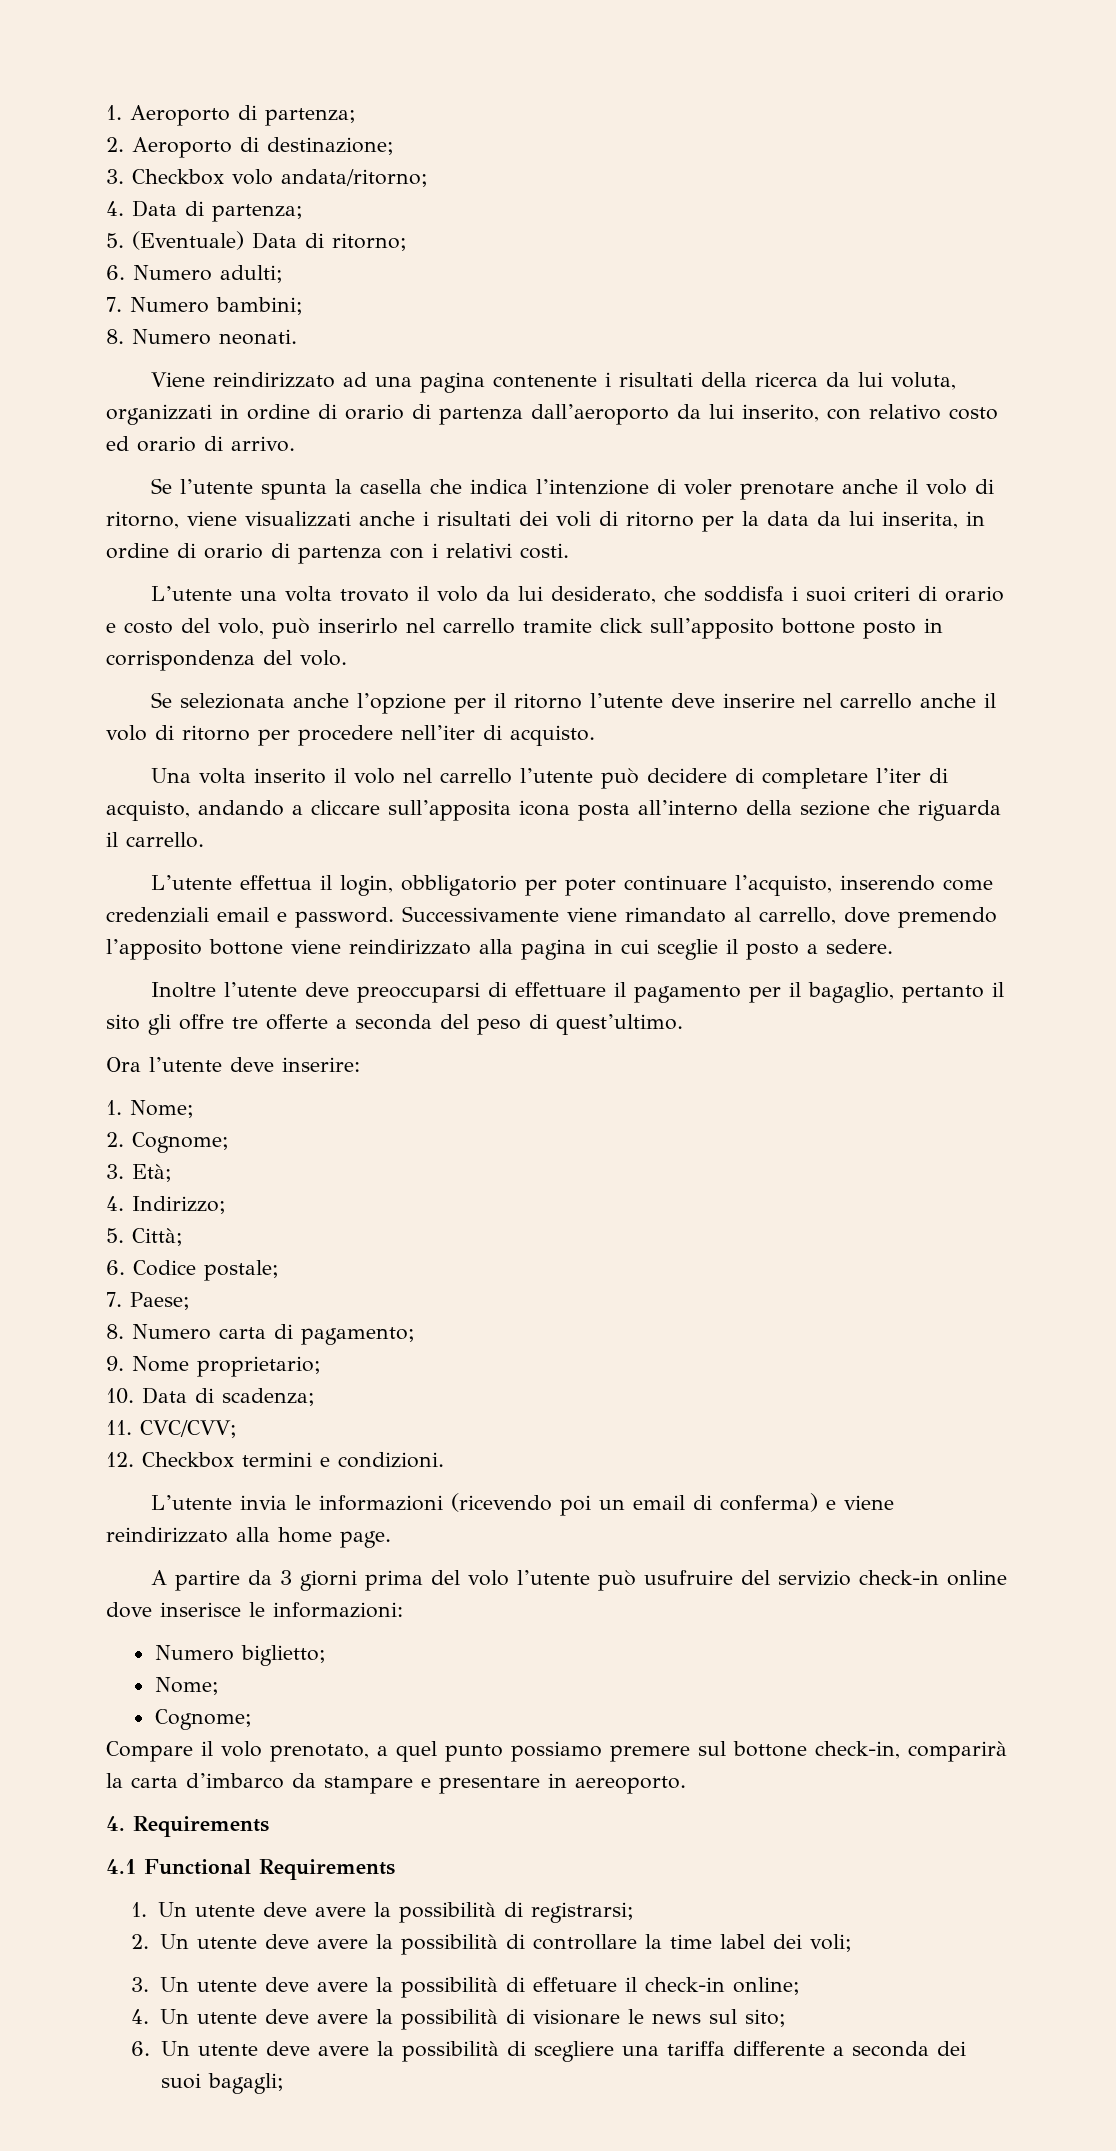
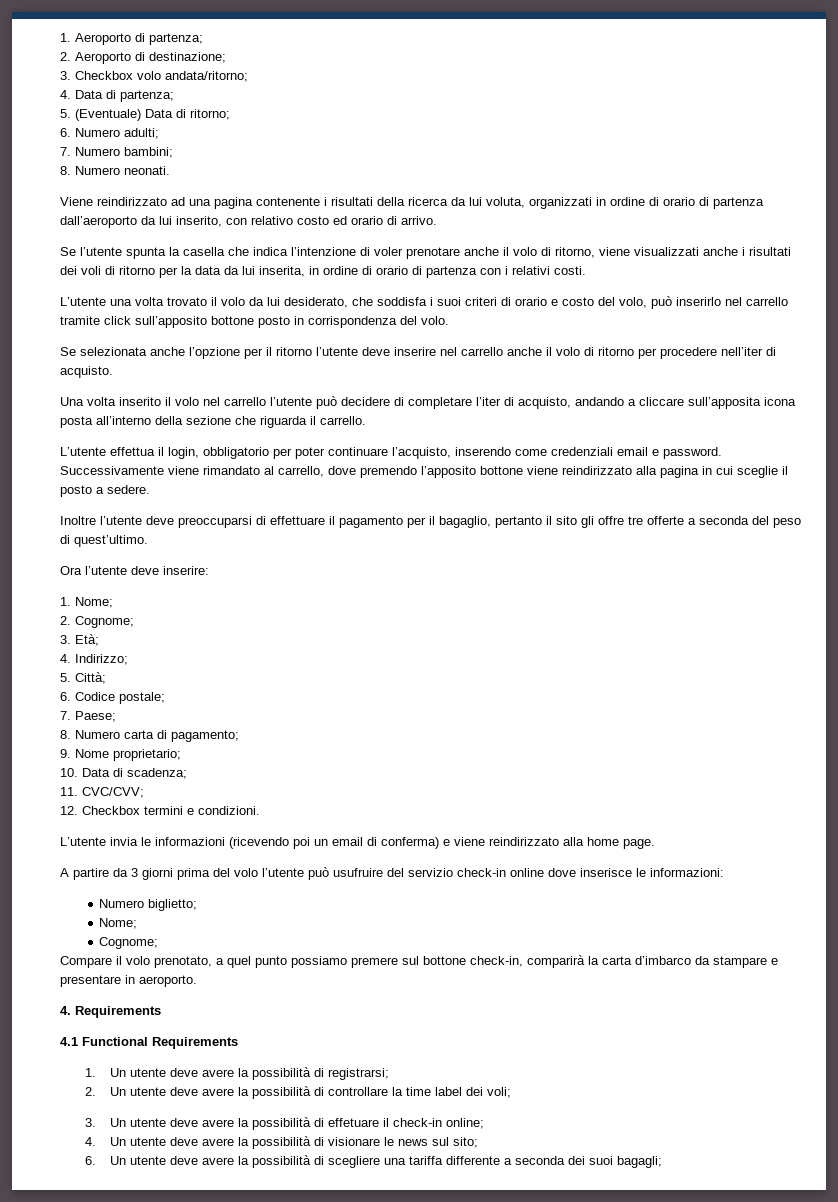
[575,1776,686,1794] aereoporto. -> [139,975,197,987] aeroporto.

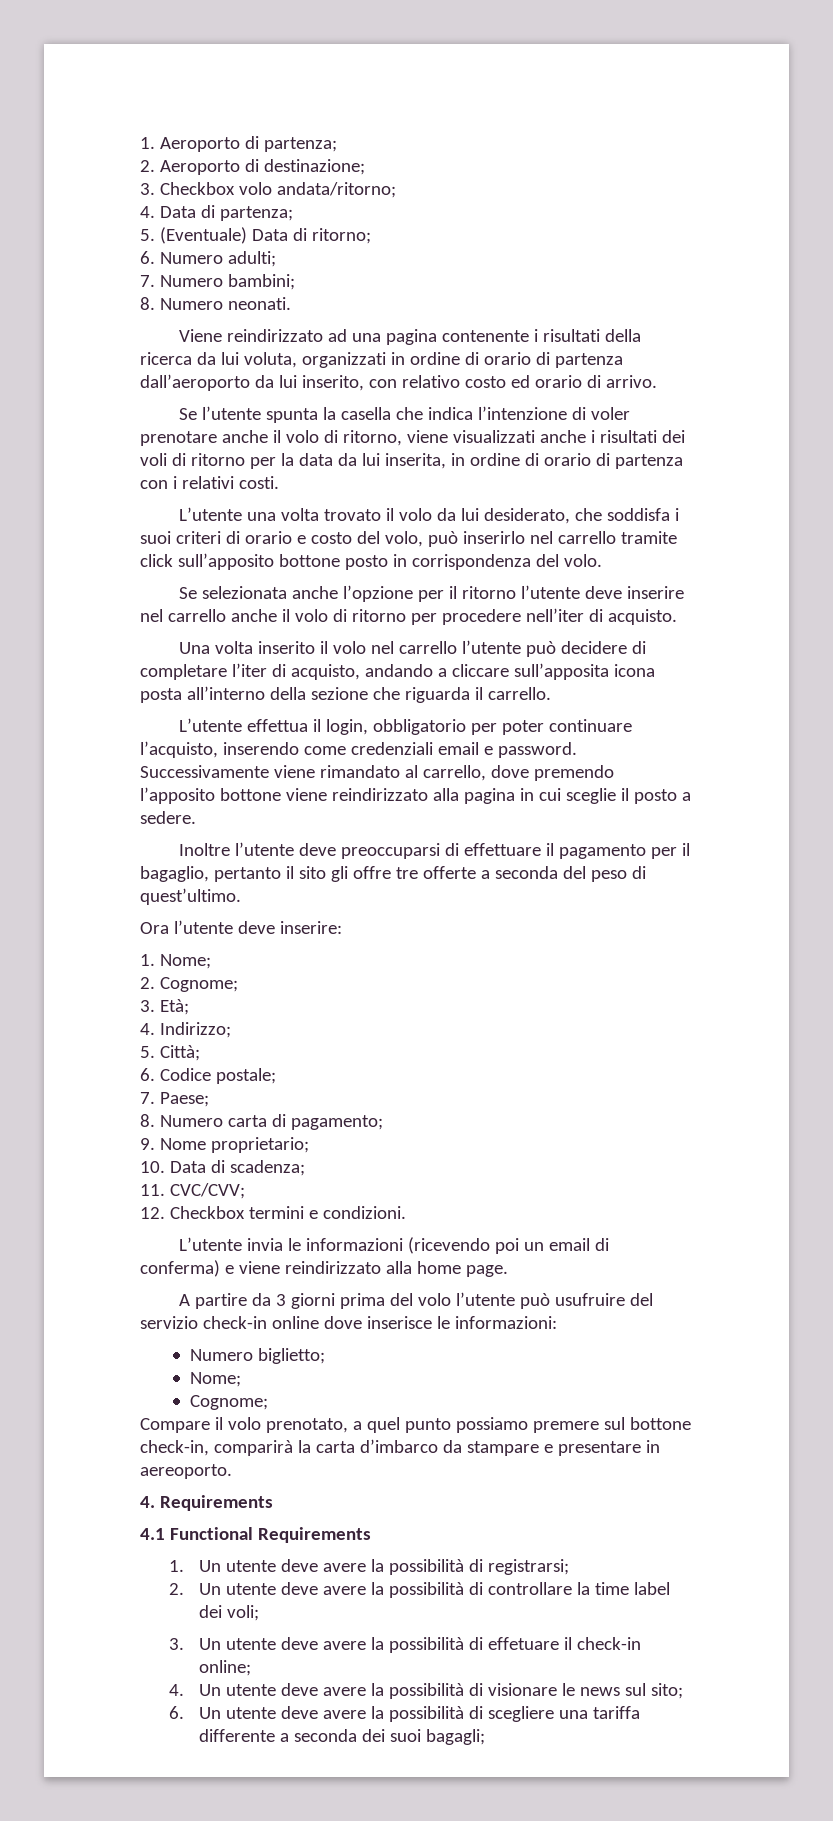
[139,975,197,987] aeroporto. -> [140,1464,232,1479] aereoporto.

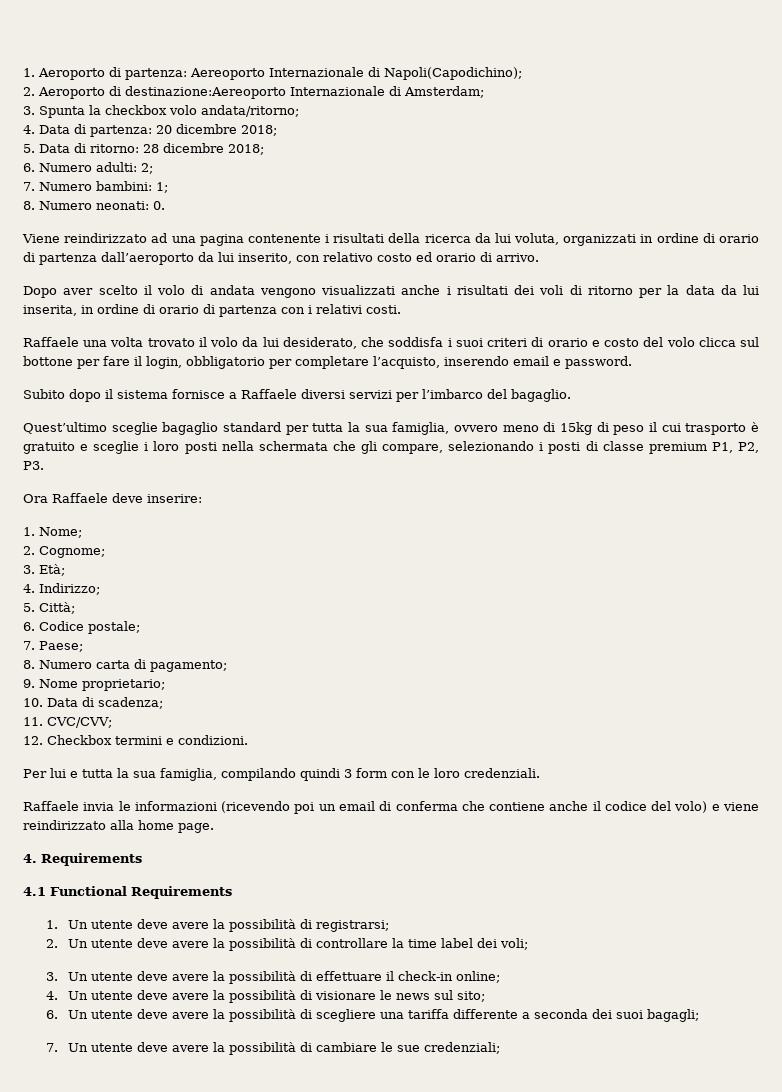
[263,137,337,152] [140,159,365,175] [140,182,235,195] partenza; // 2. Aeroporto di destinazione; // 3. Checkbox -> [125,67,522,80] [23,86,484,99] [23,105,167,118] partenza: Aereoporto Internazionale di Napoli(Capodichino); // 2. Aeroporto di destinazione:Aereoporto Internazionale di Amsterdam; // 3. Spunta la checkbox
[219,206,293,221] [140,227,371,244] partenza; // 5. (Eventuale) Data di ritorno; -> [90,124,277,137] [23,143,264,155] partenza: 20 dicembre 2018; // 5. Data di ritorno: 28 dicembre 2018;
[227,251,276,267] adulti; -> [96,162,153,174] adulti: 2;
[227,274,295,290] [140,297,291,310] bambini; // 8. Numero neonati. -> [96,181,168,193] [23,201,165,210] bambini: 1; // 8. Numero neonati: 0.
[179,406,631,423] [140,430,448,446] Se l’utente spunta la casella che indica l’intenzione di voler prenotare anche il volo di ritorno, viene -> [23,285,316,298] Dopo aver scelto il volo di andata vengono
[179,507,243,521] L’utente -> [23,337,79,347] Raffaele
[384,531,677,547] [140,553,602,570] [179,585,685,602] [140,608,677,625] [179,640,647,657] [140,663,655,680] [140,686,551,703] [179,718,633,735] [140,741,577,758] [140,765,614,781] [140,787,691,804] [140,811,196,824] [179,842,691,859] [140,866,646,882] [140,888,241,905] volo, può inserirlo nel carrello tramite click sull’apposito bottone posto in corrispondenza del volo. // Se selezionata anche l’opzione per il ritorno l’utente deve inserire nel carrello anche il volo di ritorno per procedere nell’iter di acquisto. // Una volta inserito il volo nel carrello l’utente può decidere di completare l’iter di acquisto, andando a cliccare sull’apposita icona posta all’interno della sezione che riguarda il carrello. // L’utente effettua il login, obbligatorio per poter continuare l’acquisto, inserendo come credenziali email e password. Successivamente viene rimandato al carrello, dove premendo l’apposito bottone viene reindirizzato alla pagina in cui sceglie il posto a sedere. // Inoltre l’utente deve preoccuparsi di effettuare il pagamento per il bagaglio, pertanto il sito gli offre tre offerte a seconda del peso di quest’ultimo. -> [666,337,759,347] [23,356,632,369] [23,389,571,402] [23,422,759,435] [23,441,759,454] [23,461,44,470] volo clicca sul bottone per fare il login, obbligatorio per completare l’acquisto, inserendo email e password. // Subito dopo il sistema fornisce a Raffaele diversi servizi per l’imbarco del bagaglio. // Quest’ultimo sceglie bagaglio standard per tutta la sua famiglia, ovvero meno di 15kg di peso il cui trasporto è gratuito e sceglie i loro posti nella schermata che gli compare, selezionando i posti di classe premium P1, P2, P3.
[173,920,233,934] l’utente -> [52,493,108,503] Raffaele
[179,1237,243,1251] L’utente -> [23,768,540,781] [23,801,79,811] Per lui e tutta la sua famiglia, compilando quindi 3 form con le loro credenziali. // Raffaele
[140,1260,220,1277] conferma) -> [395,801,708,813] conferma che contiene anche il codice del volo)
[179,1292,654,1309] [140,1316,557,1329] [189,1348,325,1364] [189,1372,241,1387] [189,1395,268,1410] [140,1417,691,1433] [140,1439,660,1456] [140,1464,232,1479] // A partire da 3 giorni prima del volo l’utente può usufruire del servizio check-in online dove inserisce le informazioni: // Numero biglietto; // Nome; // Cognome; // Compare il volo prenotato, a quel punto possiamo premere sul bottone check-in, comparirà la carta d’imbarco da stampare e presentare in aereoporto. -> (214, 828) none
[487,1637,559,1650] effetuare -> [316,971,383,981] effettuare
(485, 1737) none -> [45,1042,501,1055] // 7. Un utente deve avere la possibilità di cambiare le sue credenziali;

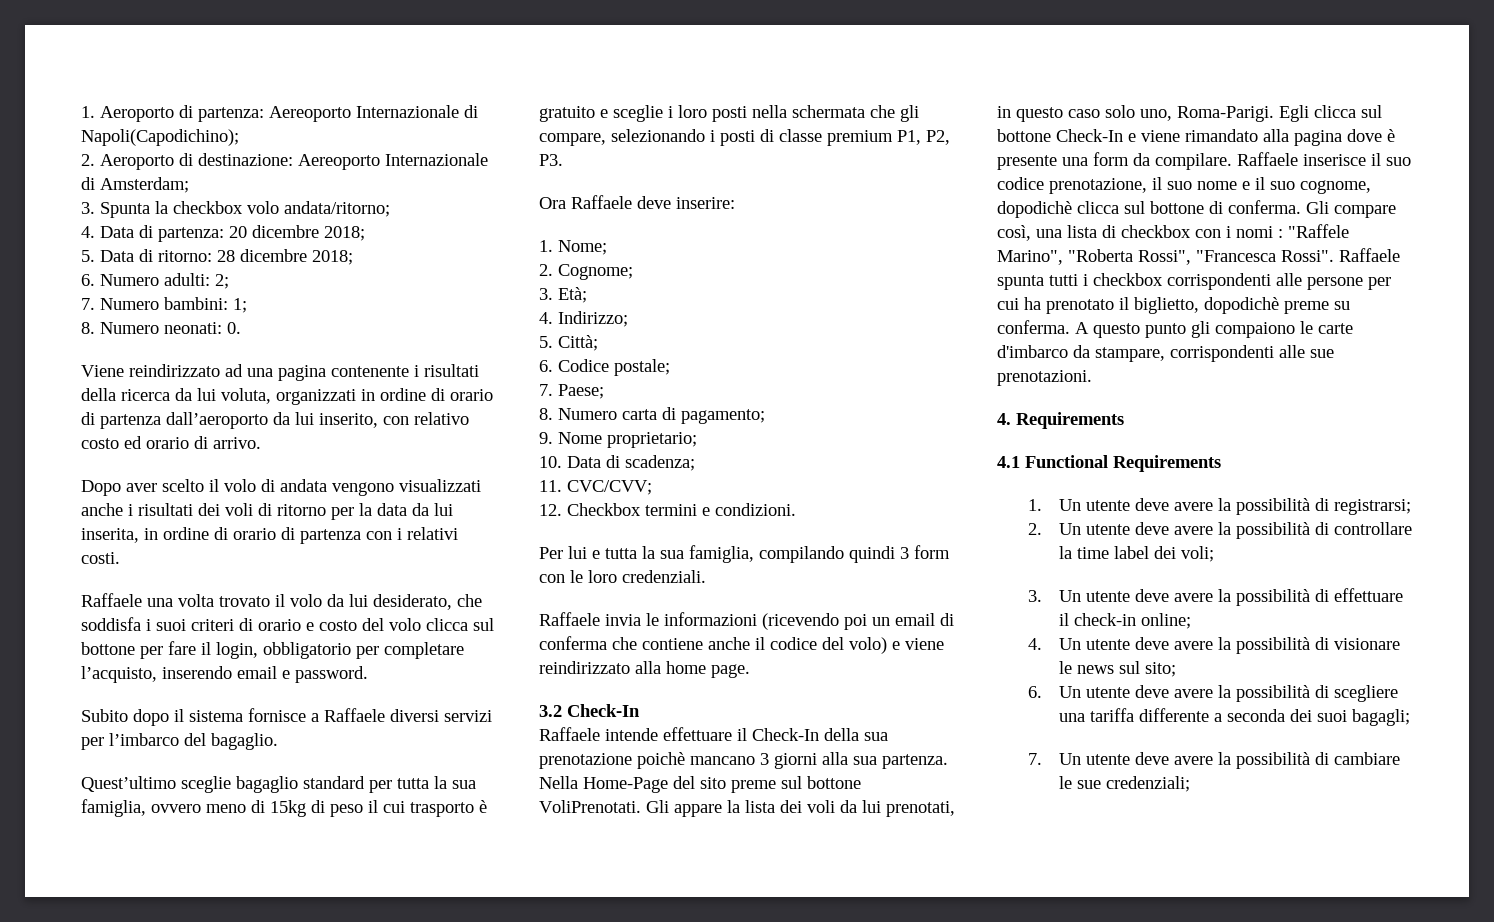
[125,86,286,99] destinazione:Aereoporto -> [198,153,380,170] destinazione: Aereoporto
(214, 828) none -> [539,704,640,717] [539,727,888,741] [539,752,948,769] [539,776,861,793] [539,800,955,817] [997,105,1382,122] [997,129,1395,146] [997,152,1411,170] [997,177,1371,194] [997,200,1396,218] [997,224,1349,241] [997,248,1400,265] [997,273,1391,290] [997,297,1350,314] [997,320,1353,338] [997,345,1334,362] [997,370,1092,386] // 3.2 Check-In // Raffaele intende effettuare il Check-In della sua prenotazione poichè mancano 3 giorni alla sua partenza. Nella Home-Page del sito preme sul bottone VoliPrenotati. Gli appare la lista dei voli da lui prenotati, in questo caso solo uno, Roma-Parigi. Egli clicca sul bottone Check-In e viene rimandato alla pagina dove è presente una form da compilare. Raffaele inserisce il suo codice prenotazione, il suo nome e il suo cognome, dopodichè clicca sul bottone di conferma. Gli compare così, una lista di checkbox con i nomi : "Raffele Marino", "Roberta Rossi", "Francesca Rossi". Raffaele spunta tutti i checkbox corrispondenti alle persone per cui ha prenotato il biglietto, dopodichè preme su conferma. A questo punto gli compaiono le carte d'imbarco da stampare, corrispondenti alle sue prenotazioni.

